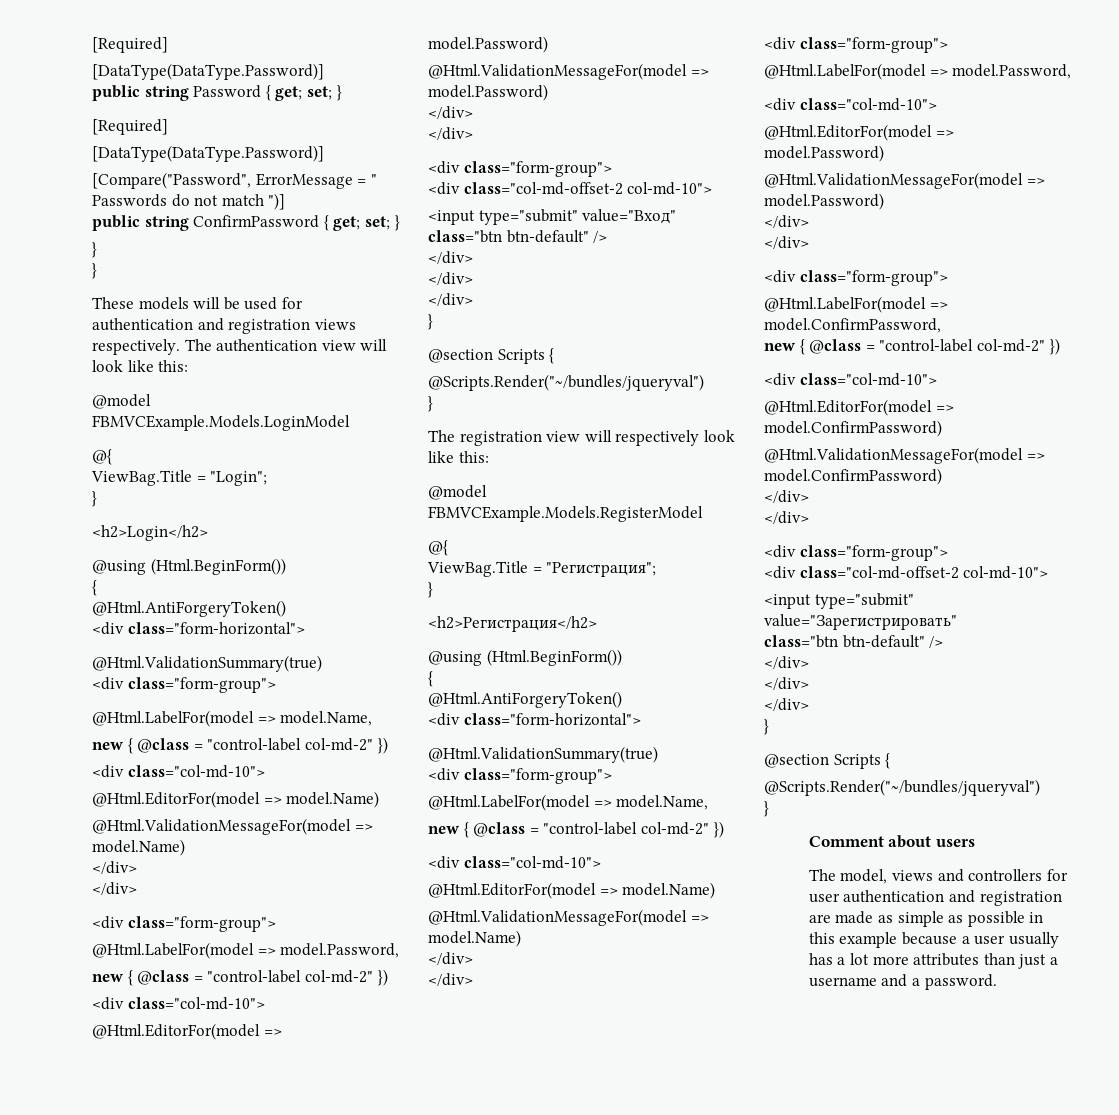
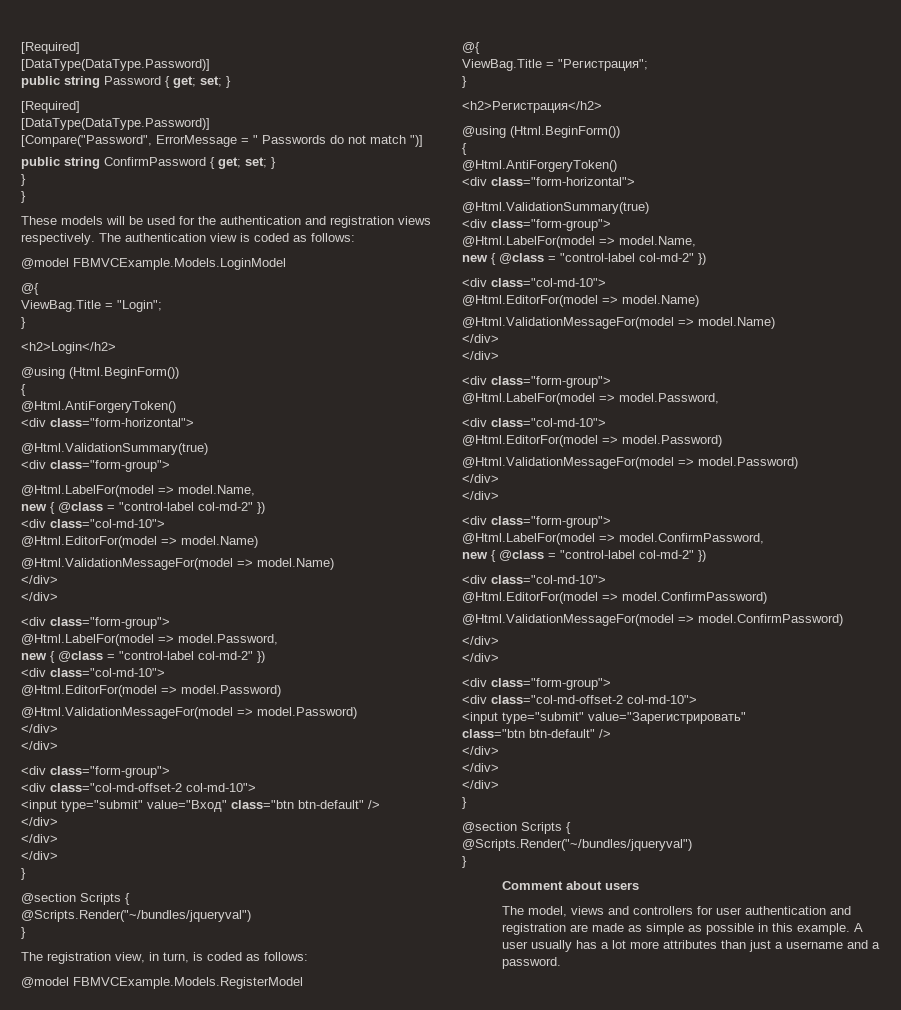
(303, 303) none -> [198,216,216,225] the
[360,339,388,351] [92,360,189,372] will look like this: -> [240,233,355,242] is coded as follows:
[546,430,735,446] [428,451,489,463] view will respectively look like this: -> [115,952,308,963] view, in turn, is coded as follows:
[839,932,970,948] example because a -> [797,923,864,935] example. A

